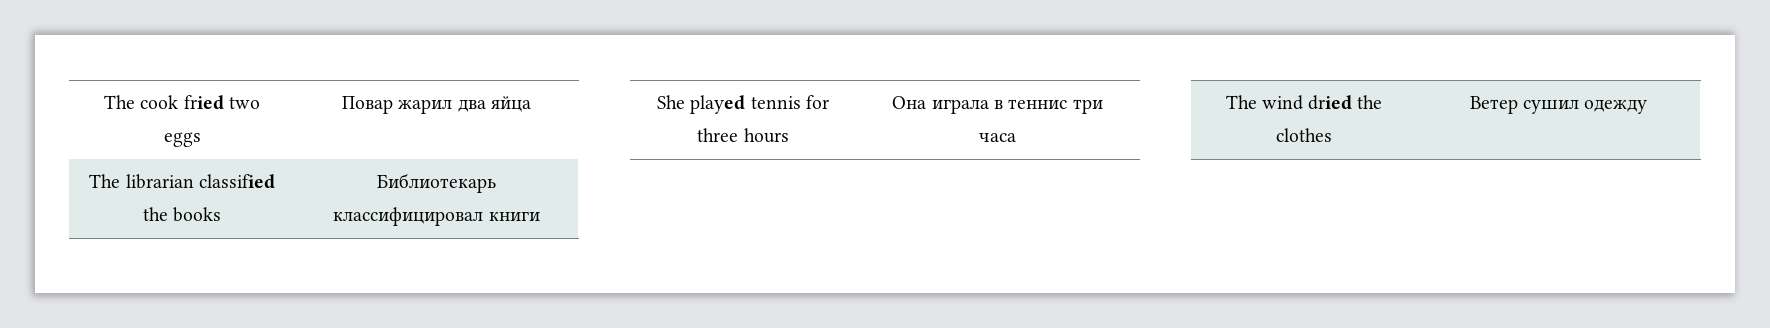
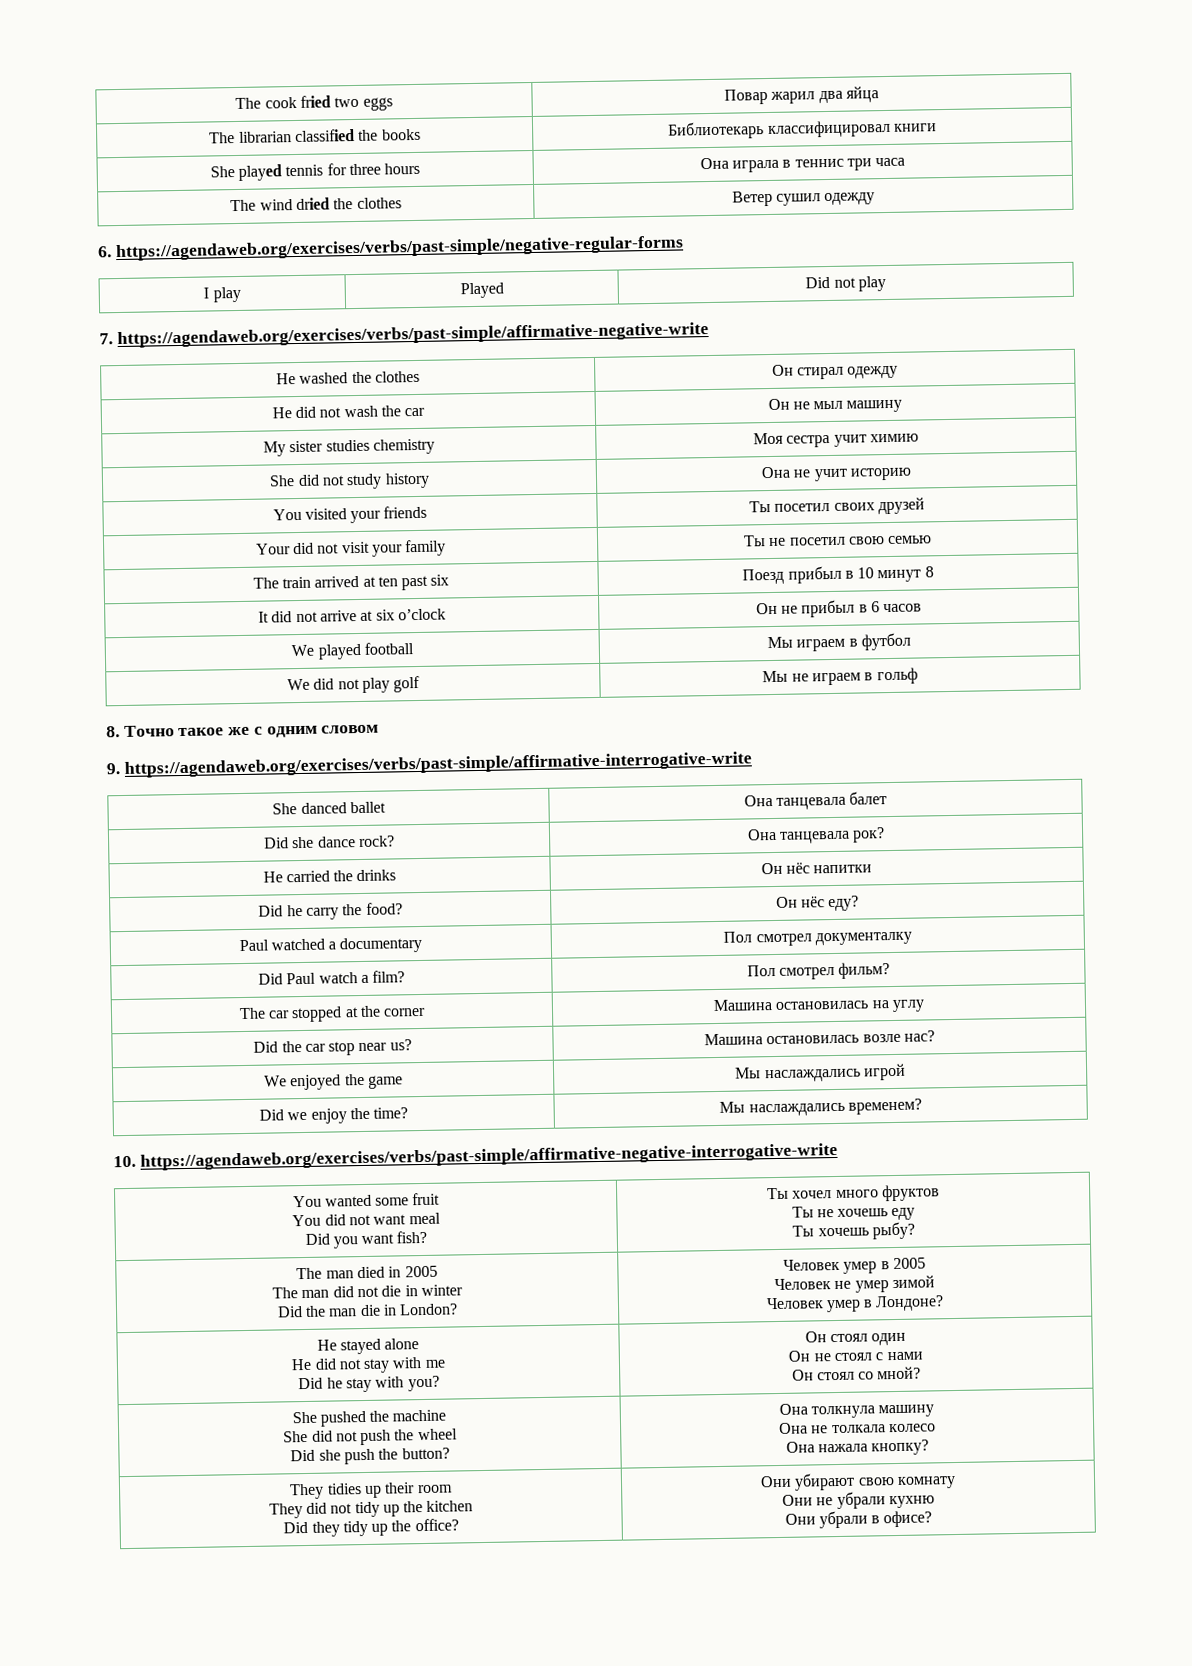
(1648, 106) none -> [97,235,684,262] [203,286,241,303] [459,282,504,299] [805,276,886,292] [99,322,709,349] [276,370,420,385] [771,364,899,380] [271,405,426,419] [767,398,903,413] [263,438,435,457] [753,432,919,448] [269,472,430,490] [761,466,912,482] [272,505,428,524] [749,497,925,515] [255,539,447,557] [742,535,933,547] [252,574,450,591] [742,565,934,585] [258,608,446,623] [755,599,923,618] [291,642,414,660] [767,632,911,652] [286,675,421,693] [762,667,918,686] [106,724,380,738] [106,751,752,778] [272,801,386,815] [743,791,888,810] [264,835,395,849] [746,827,886,844] [262,869,397,883] [760,862,873,875] [258,902,403,920] [775,895,860,912] [238,936,423,954] [723,931,912,947] [257,970,406,985] [746,962,891,980] [238,1005,427,1023] [713,999,925,1013] [253,1039,412,1056] [704,1030,935,1046] [264,1073,403,1091] [734,1063,906,1083] [258,1107,409,1124] [719,1098,922,1117] [113,1142,838,1171] [292,1192,441,1208] [292,1212,441,1227] [304,1230,428,1249] [767,1184,940,1202] [791,1206,916,1221] [792,1221,915,1240] [296,1265,438,1280] [272,1284,463,1299] [276,1303,459,1318] [783,1257,926,1274] [774,1275,935,1293] [765,1295,945,1313] [316,1338,420,1355] [291,1357,446,1374] [298,1375,440,1393] [804,1331,907,1346] [788,1350,923,1362] [791,1366,922,1381] [291,1409,447,1427] [283,1428,458,1446] [290,1447,450,1465] [778,1403,935,1419] [779,1422,936,1434] [785,1439,930,1456] [289,1482,453,1500] [268,1500,474,1519] [283,1518,459,1537] [760,1472,956,1491] [782,1491,935,1510] [784,1510,933,1529] // 6. https://agendaweb.org/exercises/verbs/past-simple/negative-regular-forms // I play | Played | Did not play // 7. https://agendaweb.org/exercises/verbs/past-simple/affirmative-negative-write // He washed the clothes | Он стирал одежду // He did not wash the car | Он не мыл машину // My sister studies chemistry | Моя сестра учит химию // She did not study history | Она не учит историю // You visited your friends | Ты посетил своих друзей // Your did not visit your family | Ты не посетил свою семью // The train arrived at ten past six | Поезд прибыл в 10 минут 8 // It did not arrive at six o’clock | Он не прибыл в 6 часов // We played football | Мы играем в футбол // We did not play golf | Мы не играем в гольф // 8. Точно такое же с одним словом // 9. https://agendaweb.org/exercises/verbs/past-simple/affirmative-interrogative-write // She danced ballet | Она танцевала балет // Did she dance rock? | Она танцевала рок? // He carried the drinks | Он нёс напитки // Did he carry the food? | Он нёс еду? // Paul watched a documentary | Пол смотрел документалку // Did Paul watch a film? | Пол смотрел фильм? // The car stopped at the corner | Машина остановилась на углу // Did the car stop near us? | Машина остановилась возле нас? // We enjoyed the game | Мы наслаждались игрой // Did we enjoy the time? | Мы наслаждались временем? // 10. https://agendaweb.org/exercises/verbs/past-simple/affirmative-negative-interrogative-write // You wanted some fruit // You did not want meal // Did you want fish? | Ты хочел много фруктов // Ты не хочешь еду // Ты хочешь рыбу? // The man died in 2005 // The man did not die in winter // Did the man die in London? | Человек умер в 2005 // Человек не умер зимой // Человек умер в Лондоне? // He stayed alone // He did not stay with me // Did he stay with you? | Он стоял один // Он не стоял с нами // Он стоял со мной? // She pushed the machine // She did not push the wheel // Did she push the button? | Она толкнула машину // Она не толкала колесо // Она нажала кнопку? // They tidies up their room // They did not tidy up the kitchen // Did they tidy up the office? | Они убирают свою комнату // Они не убрали кухню // Они убрали в офисе?

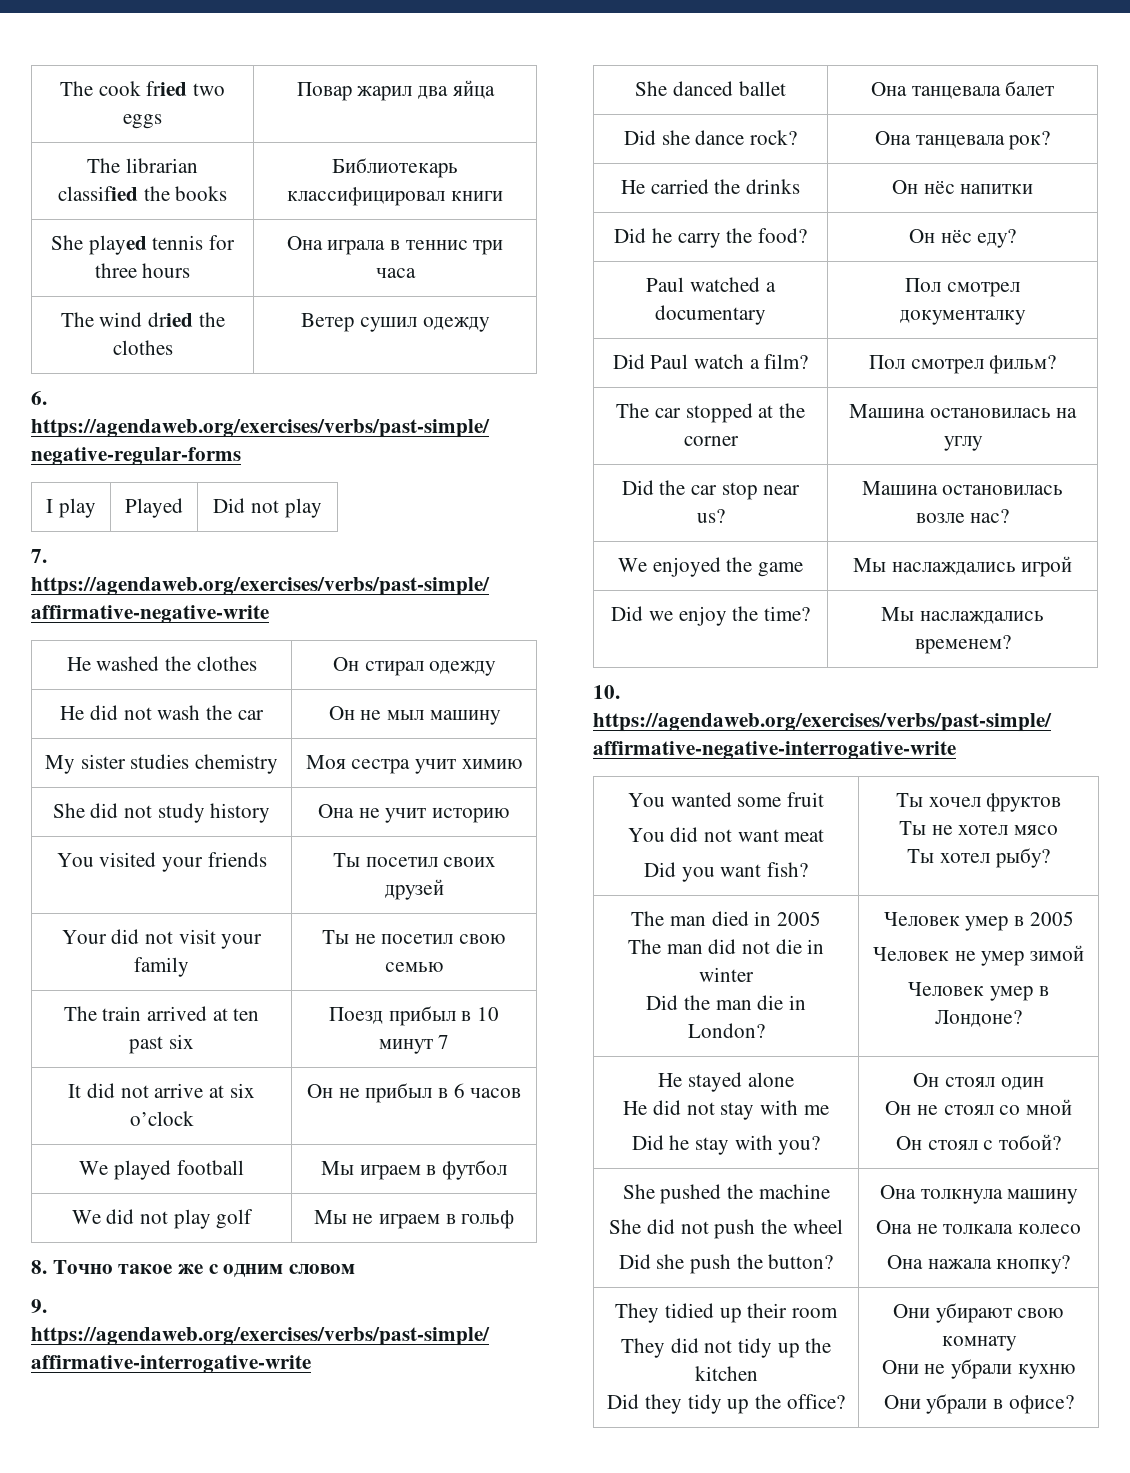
[924,566,934,578] 8 -> [438,1035,450,1049] 7
[408,1212,441,1225] meal -> [784,829,825,842] meat
[835,1189,879,1199] много -> (981, 802) none
[837,1207,916,1221] [792,1225,869,1237] хочешь еду // Ты хочешь -> [958,825,1059,835] [907,849,990,863] хотел мясо // Ты хотел
[875,1351,923,1361] [791,1366,922,1381] с нами // Он стоял со мной? -> [999,1099,1072,1115] [895,1134,1062,1150] со мной // Он стоял с тобой?
[326,1483,362,1495] tidies -> [664,1303,714,1318] tidied

